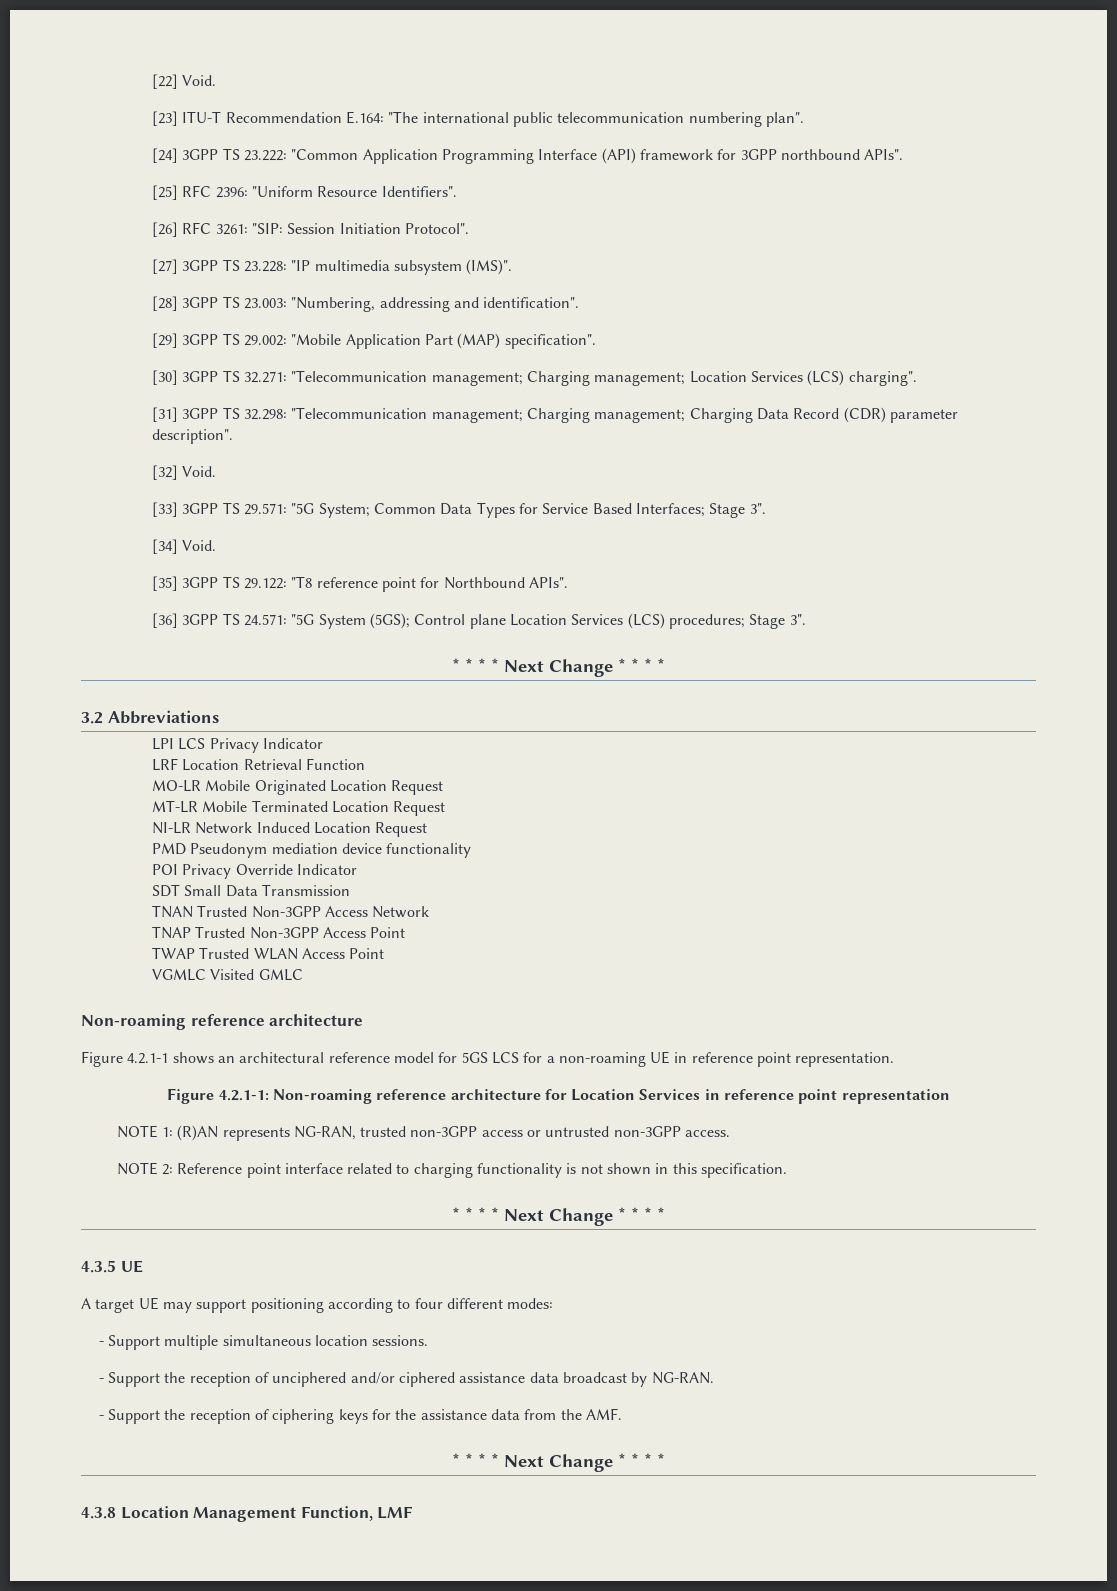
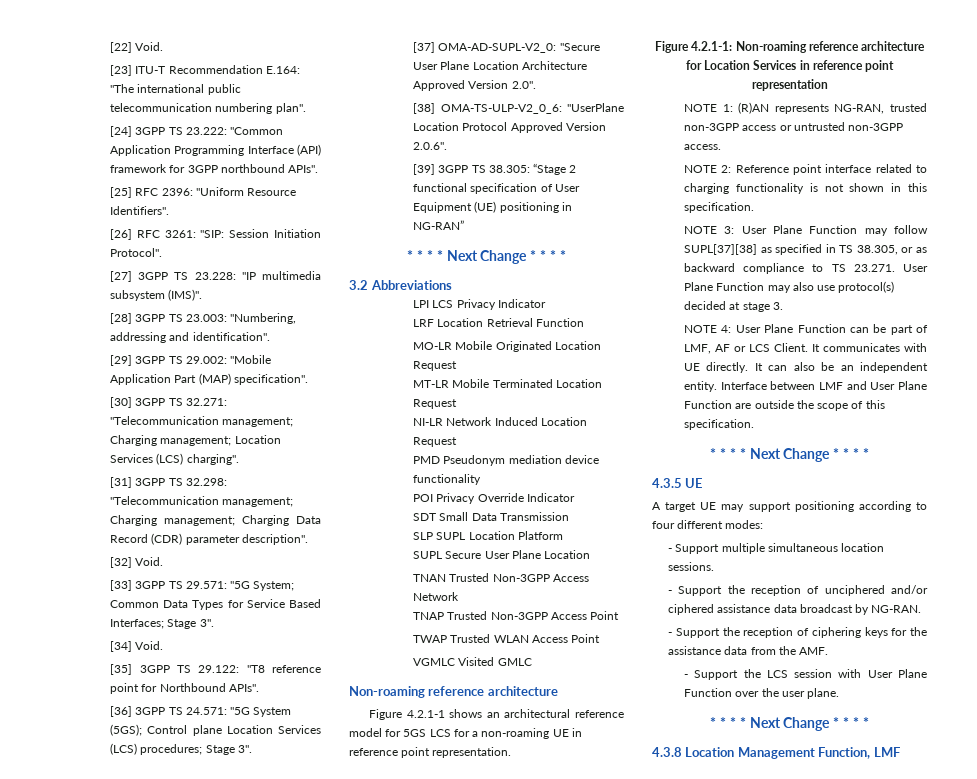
(806, 619) none -> [413,42,600,53] [413,61,587,70] [413,80,536,91] [413,103,624,114] [413,122,606,133] [413,142,448,150] [413,163,577,175] [413,183,580,194] [413,201,572,213] [413,220,465,230] // [37] OMA-AD-SUPL-V2_0: "Secure User Plane Location Architecture Approved Version 2.0". // [38] OMA-TS-ULP-V2_0_6: "UserPlane Location Protocol Approved Version 2.0.6". // [39] 3GPP TS 38.305: “Stage 2 functional specification of User Equipment (UE) positioning in NG-RAN”
(351, 890) none -> [413,531,563,540] [413,550,591,559] // SLP SUPL Location Platform // SUPL Secure User Plane Location
(788, 1170) none -> [684,225,928,236] [684,244,927,255] [684,263,928,274] [684,281,895,293] [684,301,783,312] [684,324,928,335] [684,343,927,354] [684,362,928,373] [684,381,927,392] [684,400,885,411] [684,419,755,430] // NOTE 3: User Plane Function may follow SUPL[37][38] as specified in TS 38.305, or as backward compliance to TS 23.271. User Plane Function may also use protocol(s) decided at stage 3. // NOTE 4: User Plane Function can be part of LMF, AF or LCS Client. It communicates with UE directly. It can also be an independent entity. Interface between LMF and User Plane Function are outside the scope of this specification.
(622, 1414) none -> [684,669,927,680] [684,688,840,699] // - Support the LCS session with User Plane Function over the user plane.

